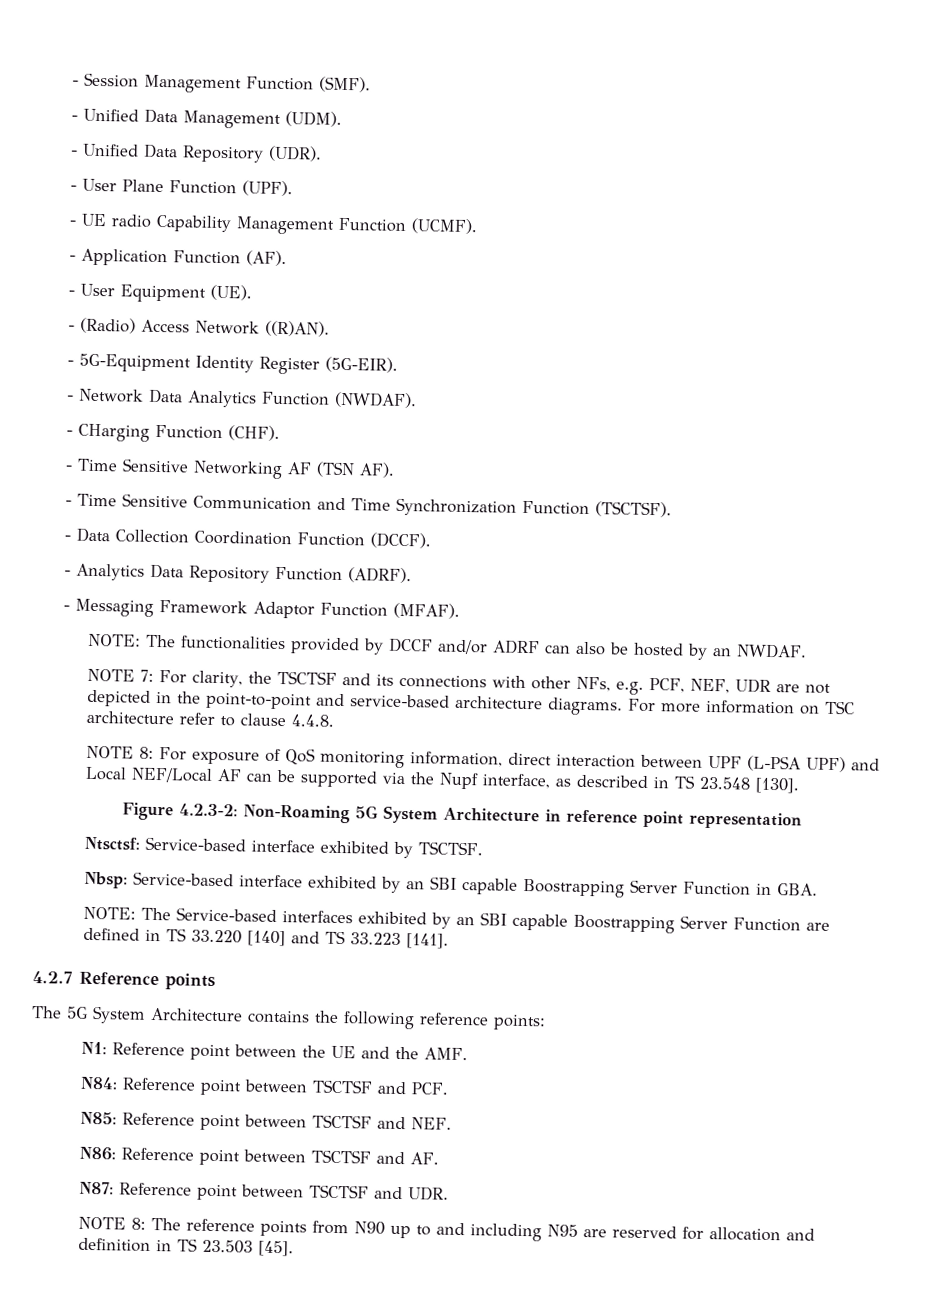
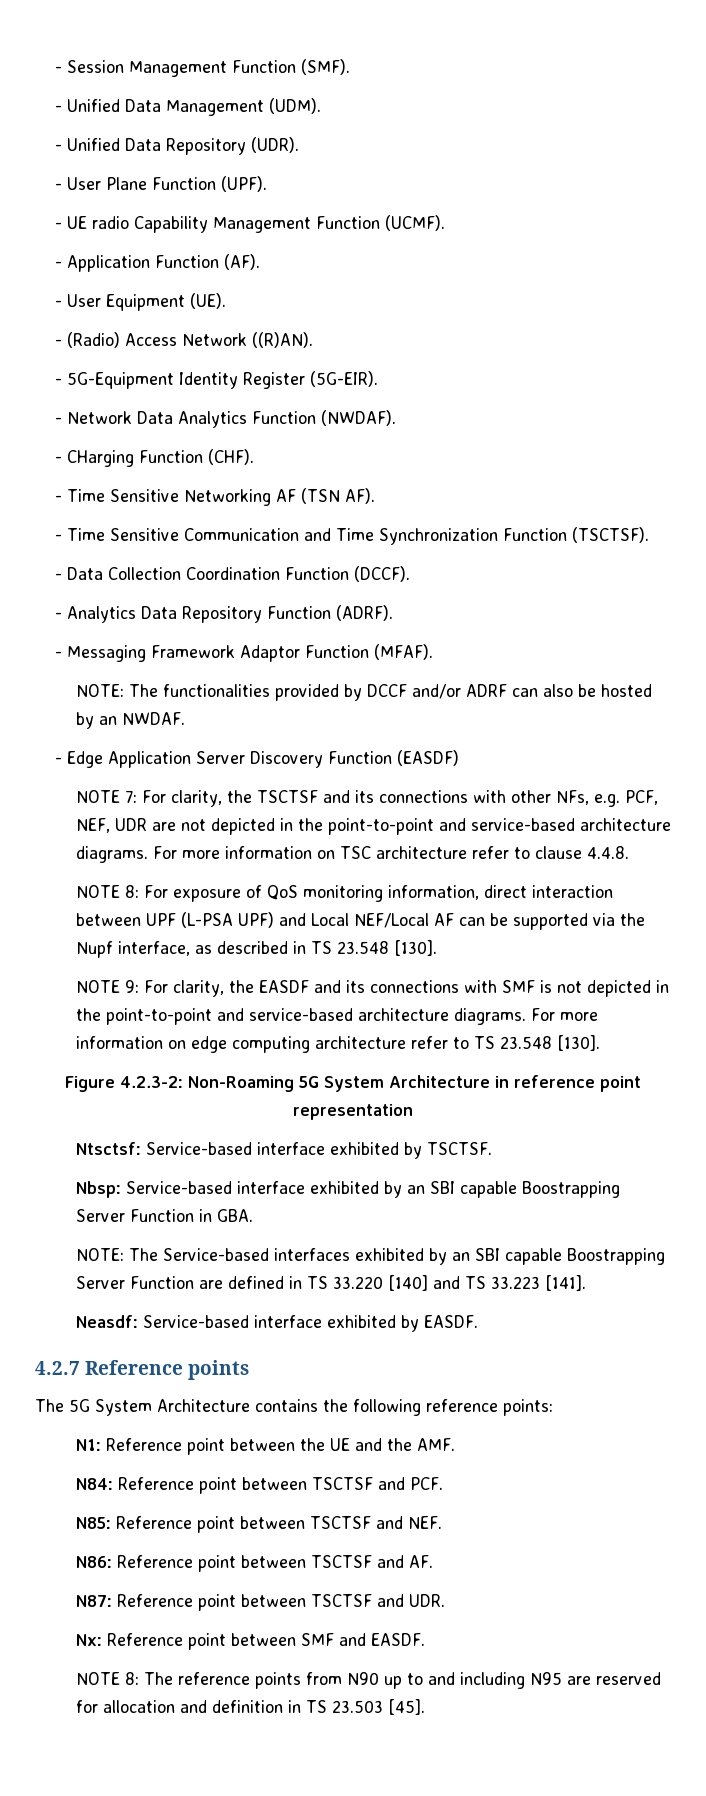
(808, 651) none -> [55,750,460,768] // - Edge Application Server Discovery Function (EASDF)
(800, 785) none -> [75,980,669,997] [75,1008,598,1025] [75,1035,600,1053] // NOTE 9: For clarity, the EASDF and its connections with SMF is not depicted in the point-to-point and service-based architecture diagrams. For more information on edge computing architecture refer to TS 23.548 [130].
(450, 941) none -> [75,1315,478,1332] // Neasdf: Service-based interface exhibited by EASDF.
(450, 1193) none -> [75,1633,425,1650] // Nx: Reference point between SMF and EASDF.

